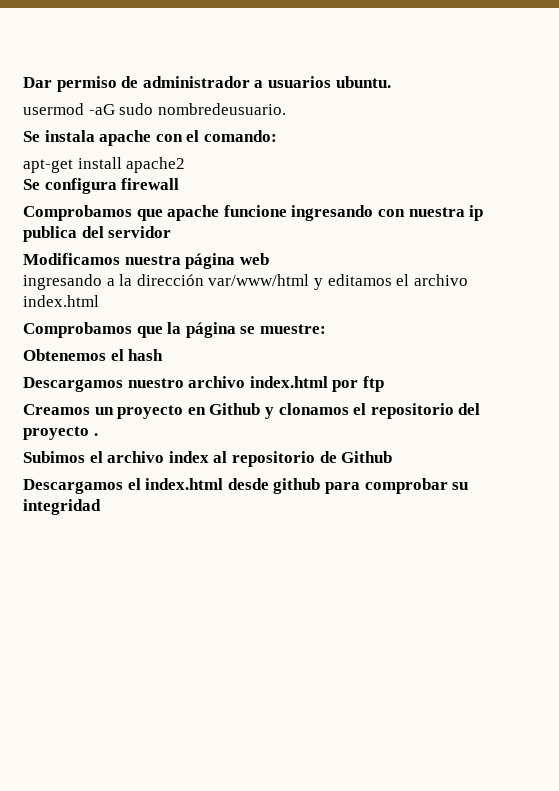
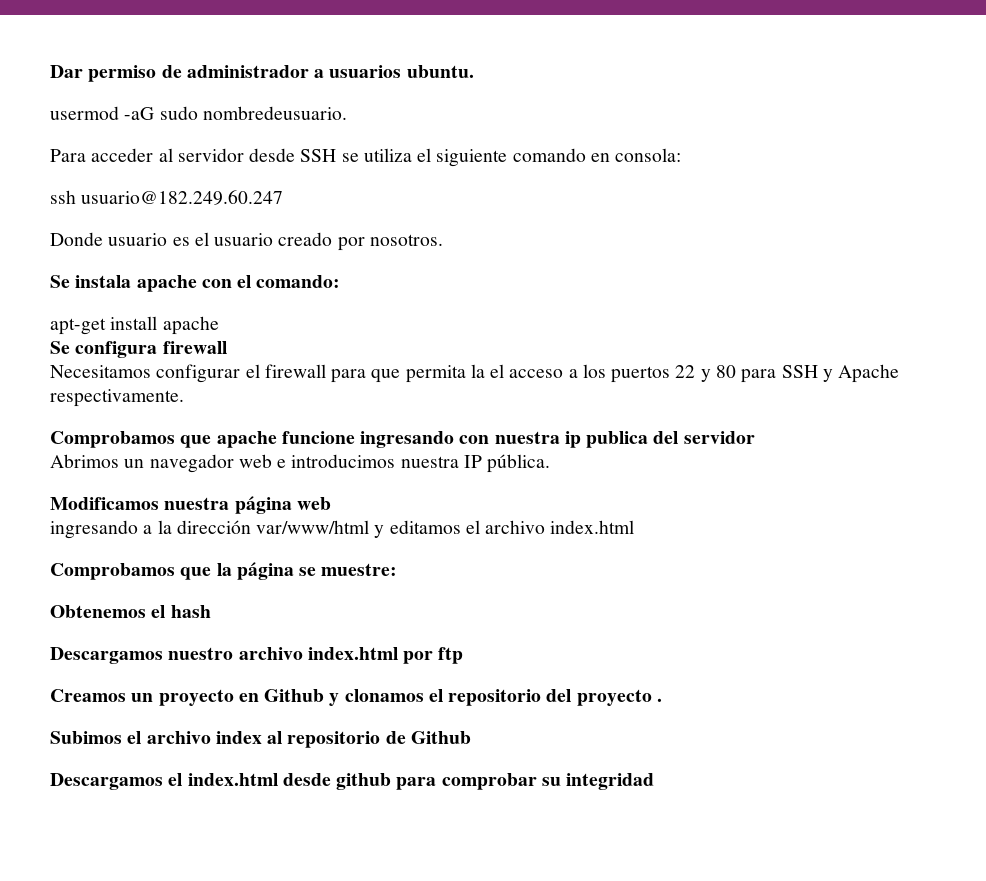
(286, 109) none -> [50,148,682,167] [50,190,284,205] [50,232,443,251] // Para acceder al servidor desde SSH se utiliza el siguiente comando en consola: // ssh usuario@182.249.60.247 // Donde usuario es el usuario creado por nosotros.
[126,157,186,173] apache2 -> [162,316,219,335] apache
(180, 184) none -> [50,364,900,383] [50,389,184,407] // Necesitamos configurar el firewall para que permita la el acceso a los puertos 22 y 80 para SSH y Apache respectivamente.
(172, 232) none -> [50,454,551,473] // Abrimos un navegador web e introducimos nuestra IP pública.

